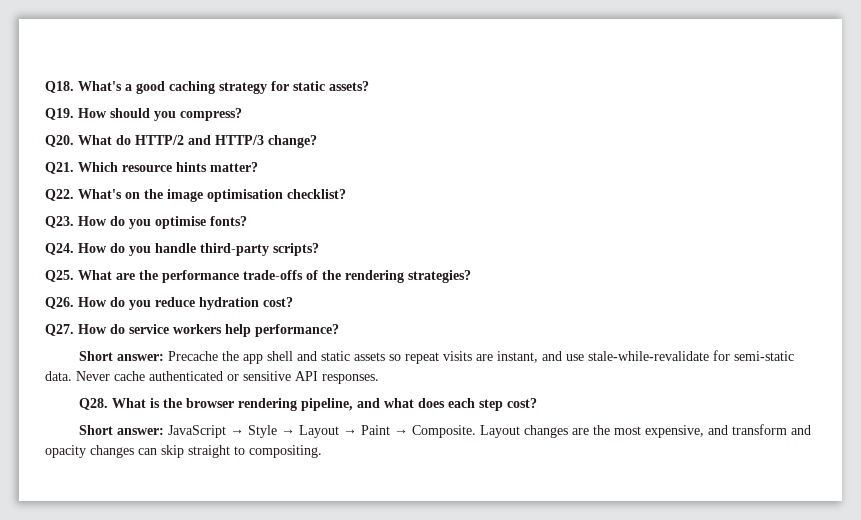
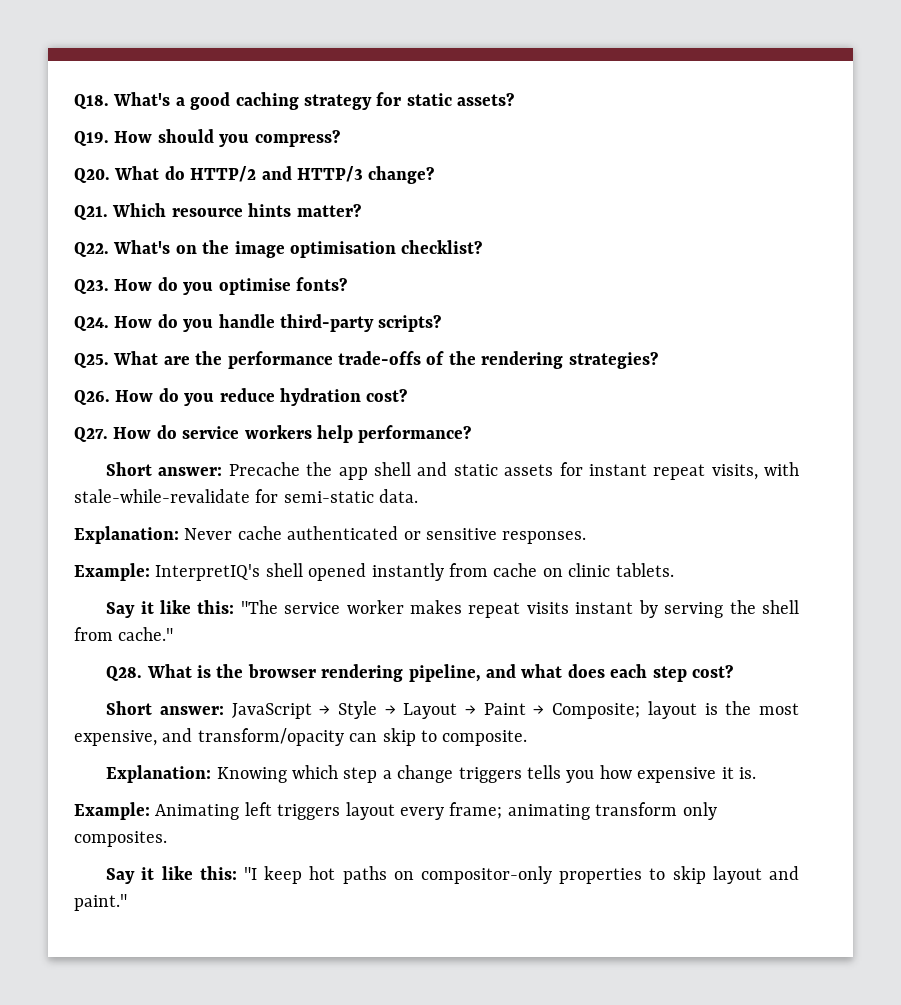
[388,351,584,364] so repeat visits are instant, and use -> [559,462,800,480] for instant repeat visits, with
(72, 376) none -> [74,526,179,544] // Explanation:
[295,371,318,381] API -> (497, 534) none
(379, 379) none -> [74,563,674,581] [106,600,799,618] [74,627,174,641] // Example: InterpretIQ's shell opened instantly from cache on clinic tablets. // Say it like this: "The service worker makes repeat visits instant by serving the shell from cache."
[411,424,811,438] [45,445,322,458] Composite. Layout changes are the most expensive, and transform and opacity changes can skip straight to compositing. -> [552,701,800,719] [74,728,528,746] [106,765,756,783] [74,802,717,820] [74,831,167,847] [106,866,799,884] [74,894,127,911] Composite; layout is the most expensive, and transform/opacity can skip to composite. // Explanation: Knowing which step a change triggers tells you how expensive it is. // Example: Animating left triggers layout every frame; animating transform only composites. // Say it like this: "I keep hot paths on compositor-only properties to skip layout and paint."

